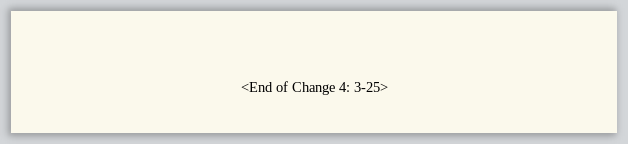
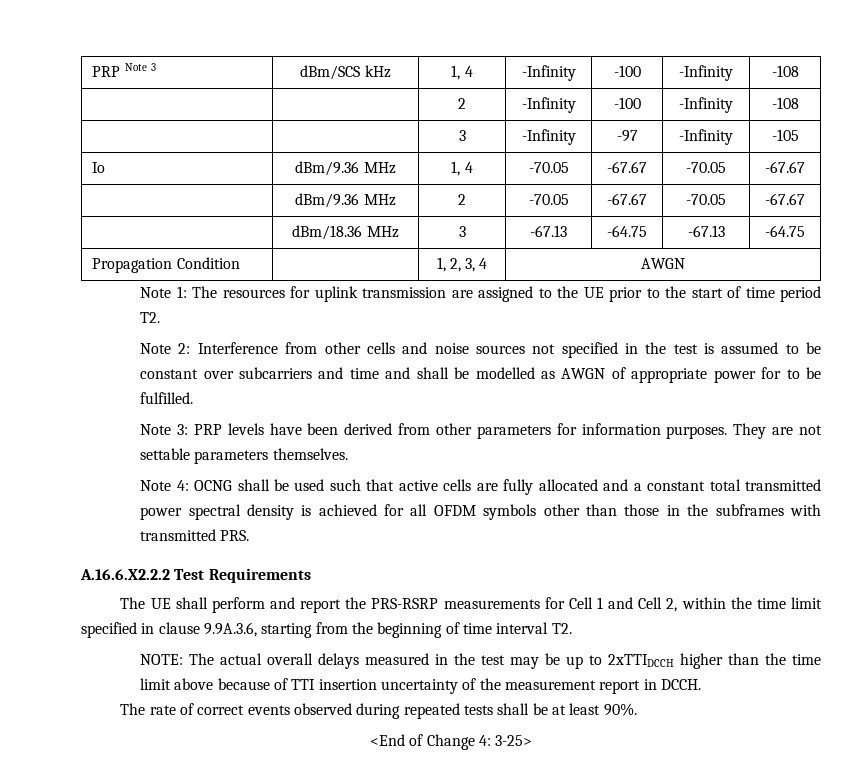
(240, 87) none -> [92,63,157,77] [300,65,391,80] [451,65,473,80] [521,65,576,81] [613,65,641,77] [679,65,733,81] [771,65,799,77] [458,98,466,109] [521,97,576,113] [613,97,641,109] [679,97,733,113] [771,97,799,109] [458,130,466,141] [521,129,576,145] [616,130,638,142] [679,129,733,145] [771,129,799,141] [92,162,106,173] [295,161,396,176] [451,161,473,176] [528,162,569,173] [607,161,647,173] [686,162,726,173] [765,161,805,173] [295,193,396,208] [458,194,466,205] [528,194,569,205] [607,193,647,205] [686,194,726,205] [765,193,805,205] [292,225,399,240] [458,226,466,237] [530,225,567,237] [607,225,647,237] [687,225,725,237] [765,225,805,237] [92,257,240,273] [436,257,488,272] [641,258,685,269] [140,286,822,302] [140,312,161,323] [140,342,822,358] [140,367,821,383] [140,392,194,404] [140,423,823,439] [140,448,348,464] [140,479,822,495] [140,504,821,520] [140,529,250,541] [80,568,311,583] [120,597,823,613] [81,622,572,638] [140,653,821,669] [140,678,701,694] [120,703,637,719] PRP Note 3 | dBm/SCS kHz | 1, 4 | -Infinity | -100 | -Infinity | -108 // | | 2 | -Infinity | -100 | -Infinity | -108 // | | 3 | -Infinity | -97 | -Infinity | -105 // Io | dBm/9.36 MHz | 1, 4 | -70.05 | -67.67 | -70.05 | -67.67 // | dBm/9.36 MHz | 2 | -70.05 | -67.67 | -70.05 | -67.67 // | dBm/18.36 MHz | 3 | -67.13 | -64.75 | -67.13 | -64.75 // Propagation Condition | | 1, 2, 3, 4 | AWGN // Note 1: The resources for uplink transmission are assigned to the UE prior to the start of time period T2. // Note 2: Interference from other cells and noise sources not specified in the test is assumed to be constant over subcarriers and time and shall be modelled as AWGN of appropriate power for to be fulfilled. // Note 3: PRP levels have been derived from other parameters for information purposes. They are not settable parameters themselves. // Note 4: OCNG shall be used such that active cells are fully allocated and a constant total transmitted power spectral density is achieved for all OFDM symbols other than those in the subframes with transmitted PRS. // A.16.6.X2.2.2 Test Requirements // The UE shall perform and report the PRS-RSRP measurements for Cell 1 and Cell 2, within the time limit specified in clause 9.9A.3.6, starting from the beginning of time interval T2. // NOTE: The actual overall delays measured in the test may be up to 2xTTIDCCH higher than the time limit above because of TTI insertion uncertainty of the measurement report in DCCH. // The rate of correct events observed during repeated tests shall be at least 90%. //

